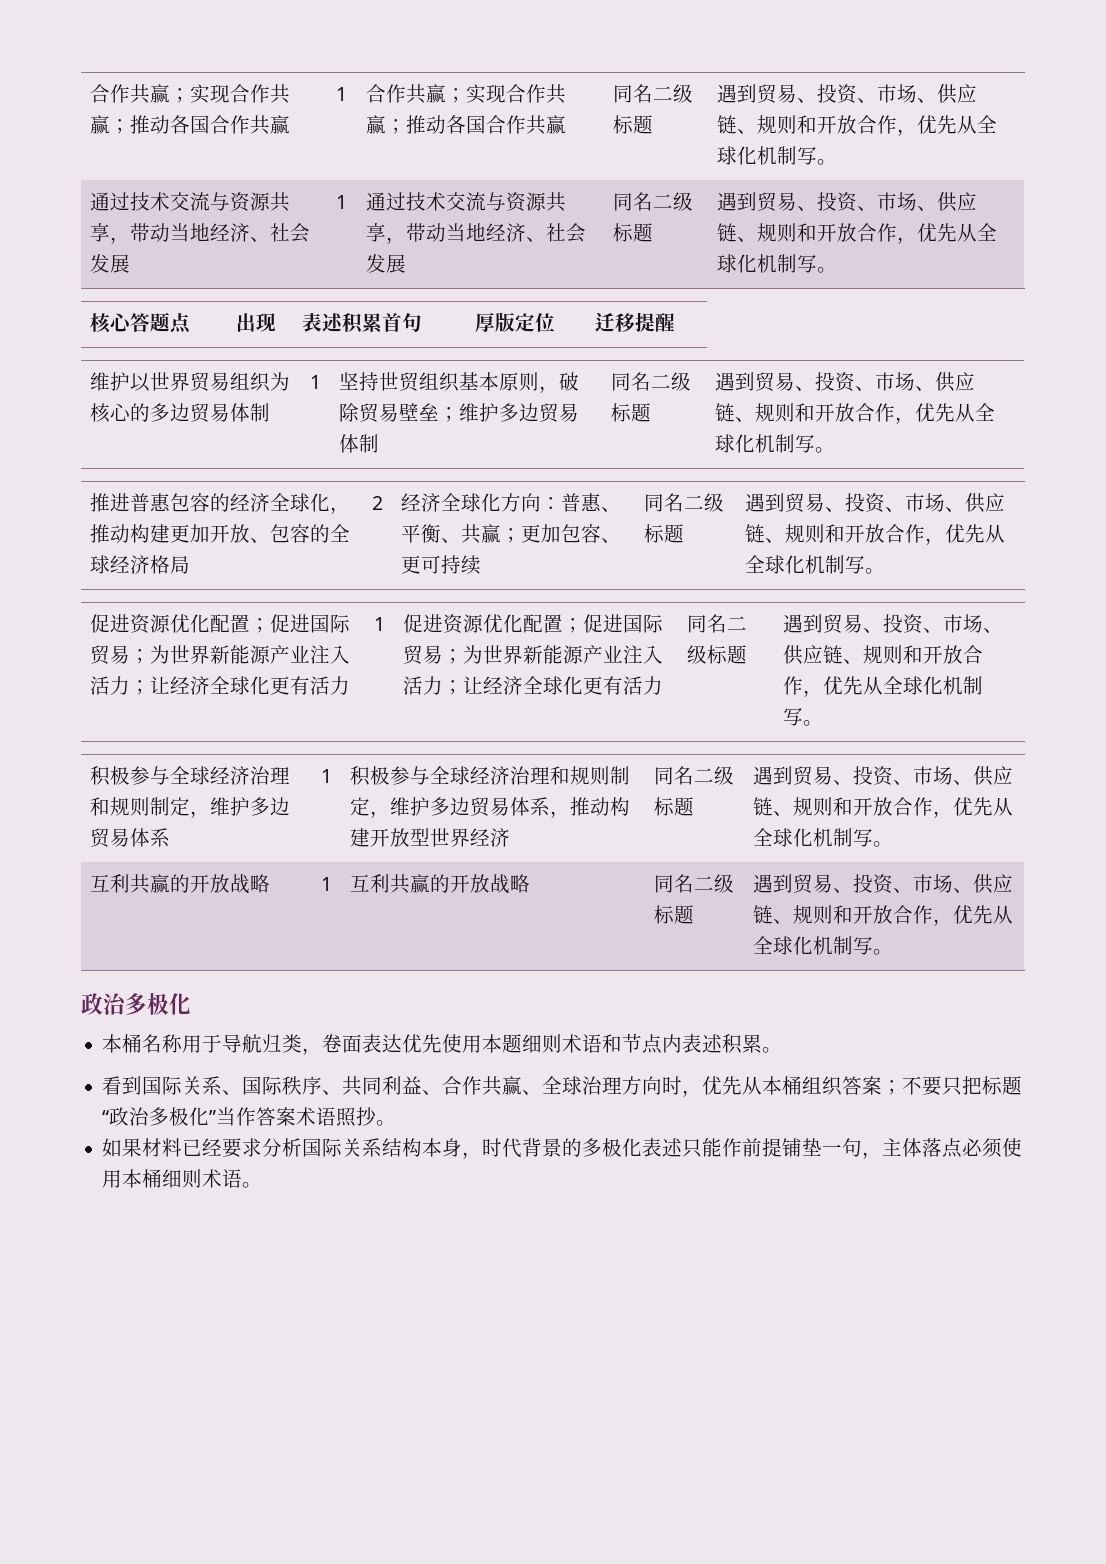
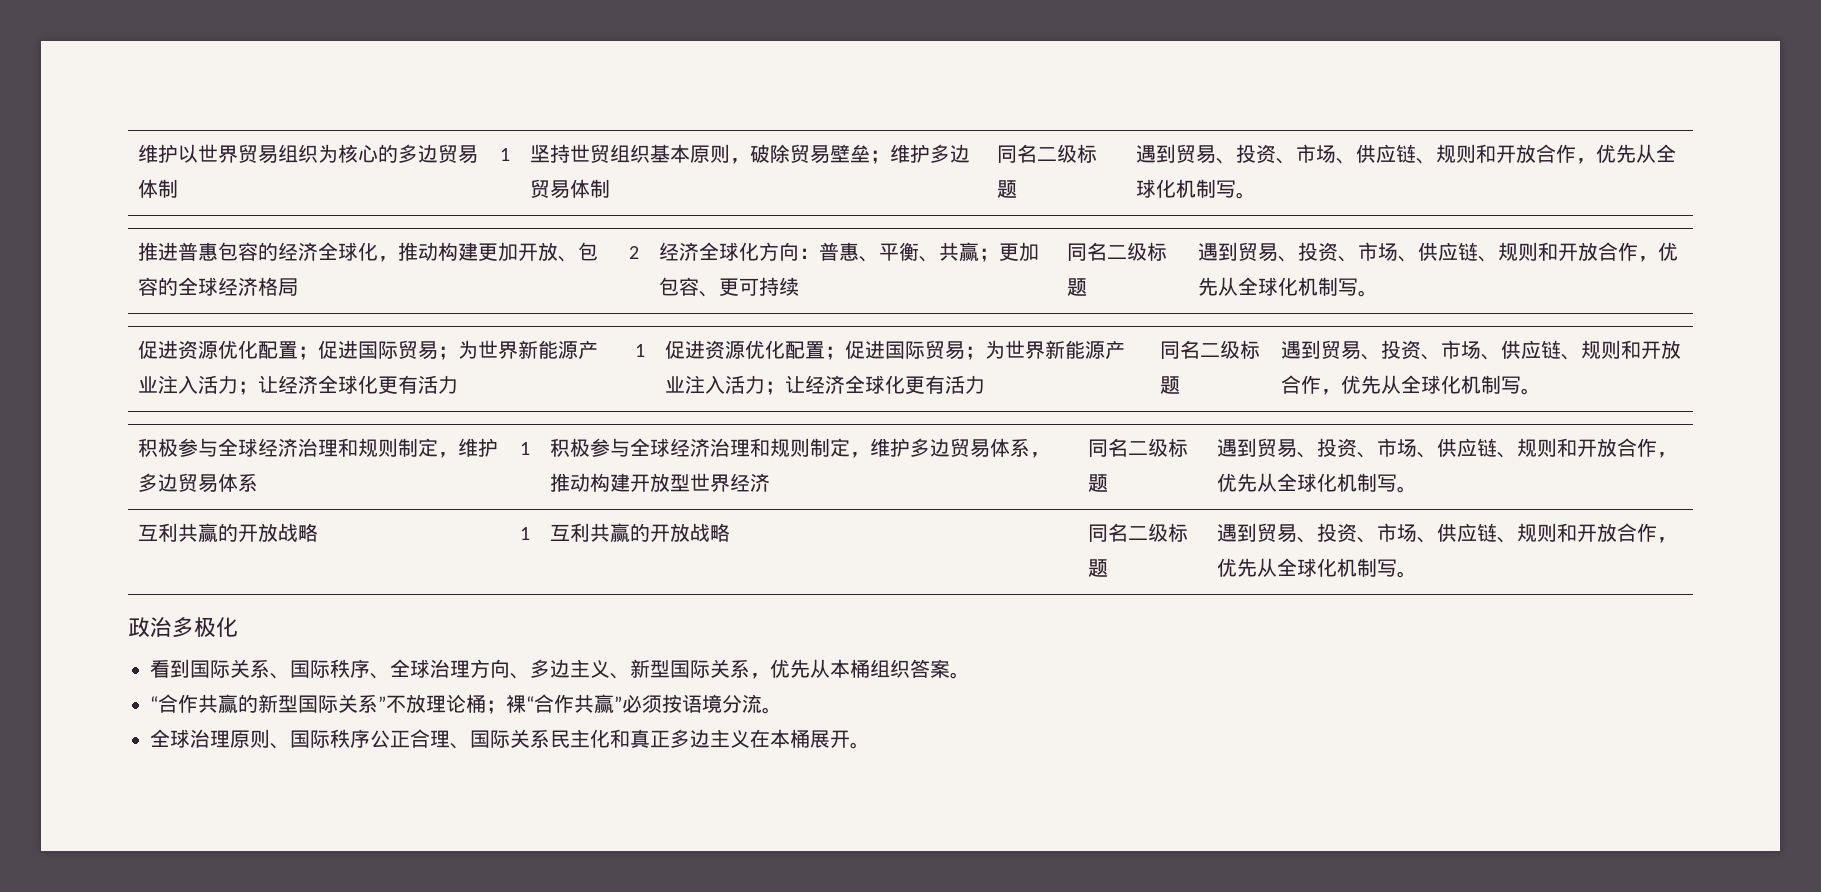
[90,84,291,104] [90,115,291,135] [336,87,348,101] [366,84,567,104] [366,115,567,135] [613,84,694,103] [613,115,654,134] [717,84,978,104] [717,115,998,136] [717,146,838,165] [90,192,291,212] [90,223,311,244] [90,254,131,273] [336,195,348,209] [366,192,567,212] [366,223,587,244] [366,254,407,273] [613,192,694,211] [613,223,654,242] [717,192,978,212] [717,223,998,244] [717,254,838,273] [90,312,192,334] [236,313,277,332] [302,313,423,334] [475,312,556,333] [595,312,676,332] 合作共赢；实现合作共赢；推动各国合作共赢 | 1 | 合作共赢；实现合作共赢；推动各国合作共赢 | 同名二级标题 | 遇到贸易、投资、市场、供应链、规则和开放合作，优先从全球化机制写。 // 通过技术交流与资源共享，带动当地经济、社会发展 | 1 | 通过技术交流与资源共享，带动当地经济、社会发展 | 同名二级标题 | 遇到贸易、投资、市场、供应链、规则和开放合作，优先从全球化机制写。 // 核心答题点 | 出现 | 表述积累首句 | 厚版定位 | 迁移提醒 // -> (138, 153) none
[102,1033,783,1055] // 本桶名称用于导航归类，卷面表达优先使用本题细则术语和节点内表述积累。 -> (238, 627) none
[342,1076,683,1096] 共同利益、合作共赢、全球治理方向时 -> [390,659,750,679] 全球治理方向、多边主义、新型国际关系
[882,1076,1023,1096] [102,1107,397,1127] [102,1138,1023,1159] [102,1169,243,1188] ；不要只把标题“政治多极化”当作答案术语照抄。 // 如果材料已经要求分析国际关系结构本身，时代背景的多极化表述只能作前提铺垫一句，主体落点必须使用本桶细则术语 -> [950,672,970,679] [150,694,782,714] [150,729,850,749] 。 // “合作共赢的新型国际关系”不放理论桶；裸“合作共赢”必须按语境分流。 // 全球治理原则、国际秩序公正合理、国际关系民主化和真正多边主义在本桶展开

